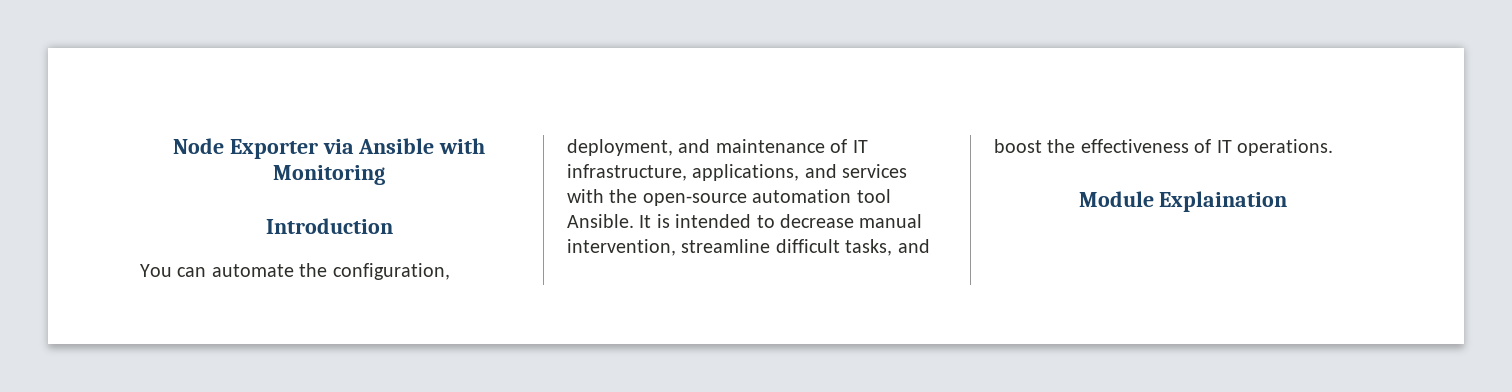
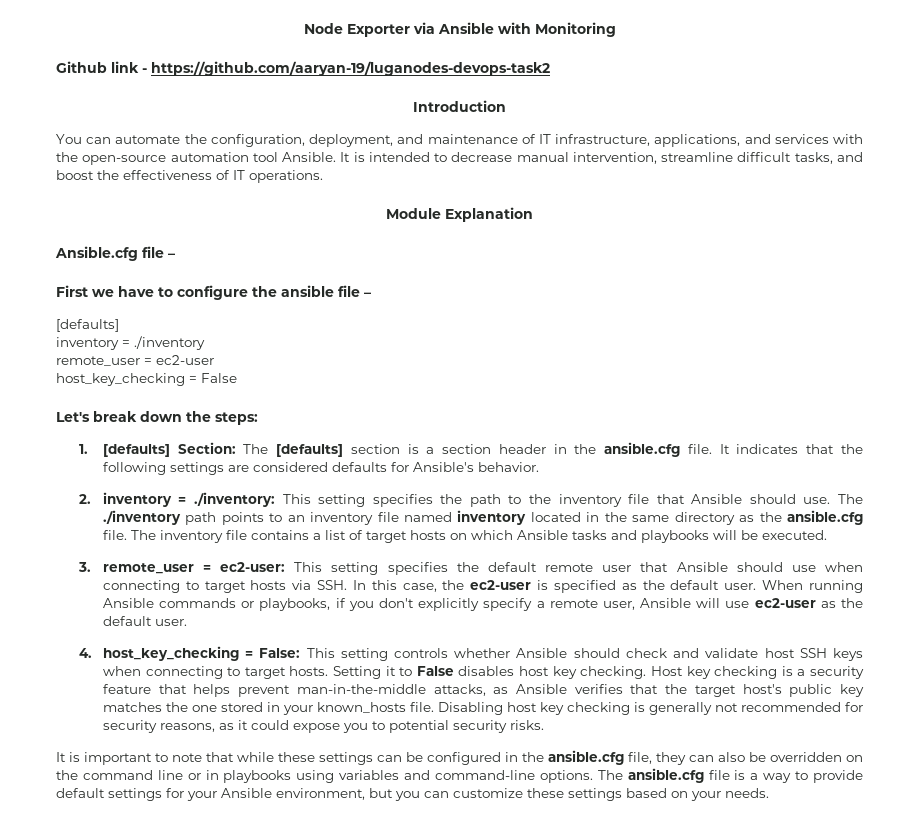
(385, 175) none -> [56,61,550,76] // Github link - https://github.com/aaryan-19/luganodes-devops-task2
[1159,191,1288,212] Explaination -> [445,207,533,222] [55,246,175,261] [56,285,371,300] [56,319,119,332] [56,336,205,350] [56,355,214,366] [56,373,237,386] [56,411,258,425] [79,442,863,457] [102,462,539,475] [79,492,863,507] [102,510,863,525] [102,530,827,543] [78,562,863,575] [102,580,864,593] [102,598,864,611] [102,616,187,626] [79,646,864,661] [102,666,864,679] [102,684,865,697] [102,702,863,715] [102,720,544,733] [56,750,863,765] [56,768,864,783] [56,788,769,801] Explanation // Ansible.cfg file – // First we have to configure the ansible file – // [defaults] // inventory = ./inventory // remote_user = ec2-user // host_key_checking = False // Let's break down the steps: // 1. [defaults] Section: The [defaults] section is a section header in the ansible.cfg file. It indicates that the following settings are considered defaults for Ansible's behavior. // 2. inventory = ./inventory: This setting specifies the path to the inventory file that Ansible should use. The ./inventory path points to an inventory file named inventory located in the same directory as the ansible.cfg file. The inventory file contains a list of target hosts on which Ansible tasks and playbooks will be executed. // 3. remote_user = ec2-user: This setting specifies the default remote user that Ansible should use when connecting to target hosts via SSH. In this case, the ec2-user is specified as the default user. When running Ansible commands or playbooks, if you don't explicitly specify a remote user, Ansible will use ec2-user as the default user. // 4. host_key_checking = False: This setting controls whether Ansible should check and validate host SSH keys when connecting to target hosts. Setting it to False disables host key checking. Host key checking is a security feature that helps prevent man-in-the-middle attacks, as Ansible verifies that the target host's public key matches the one stored in your known_hosts file. Disabling host key checking is generally not recommended for security reasons, as it could expose you to potential security risks. // It is important to note that while these settings can be configured in the ansible.cfg file, they can also be overridden on the command line or in playbooks using variables and command-line options. The ansible.cfg file is a way to provide default settings for your Ansible environment, but you can customize these settings based on your needs.

